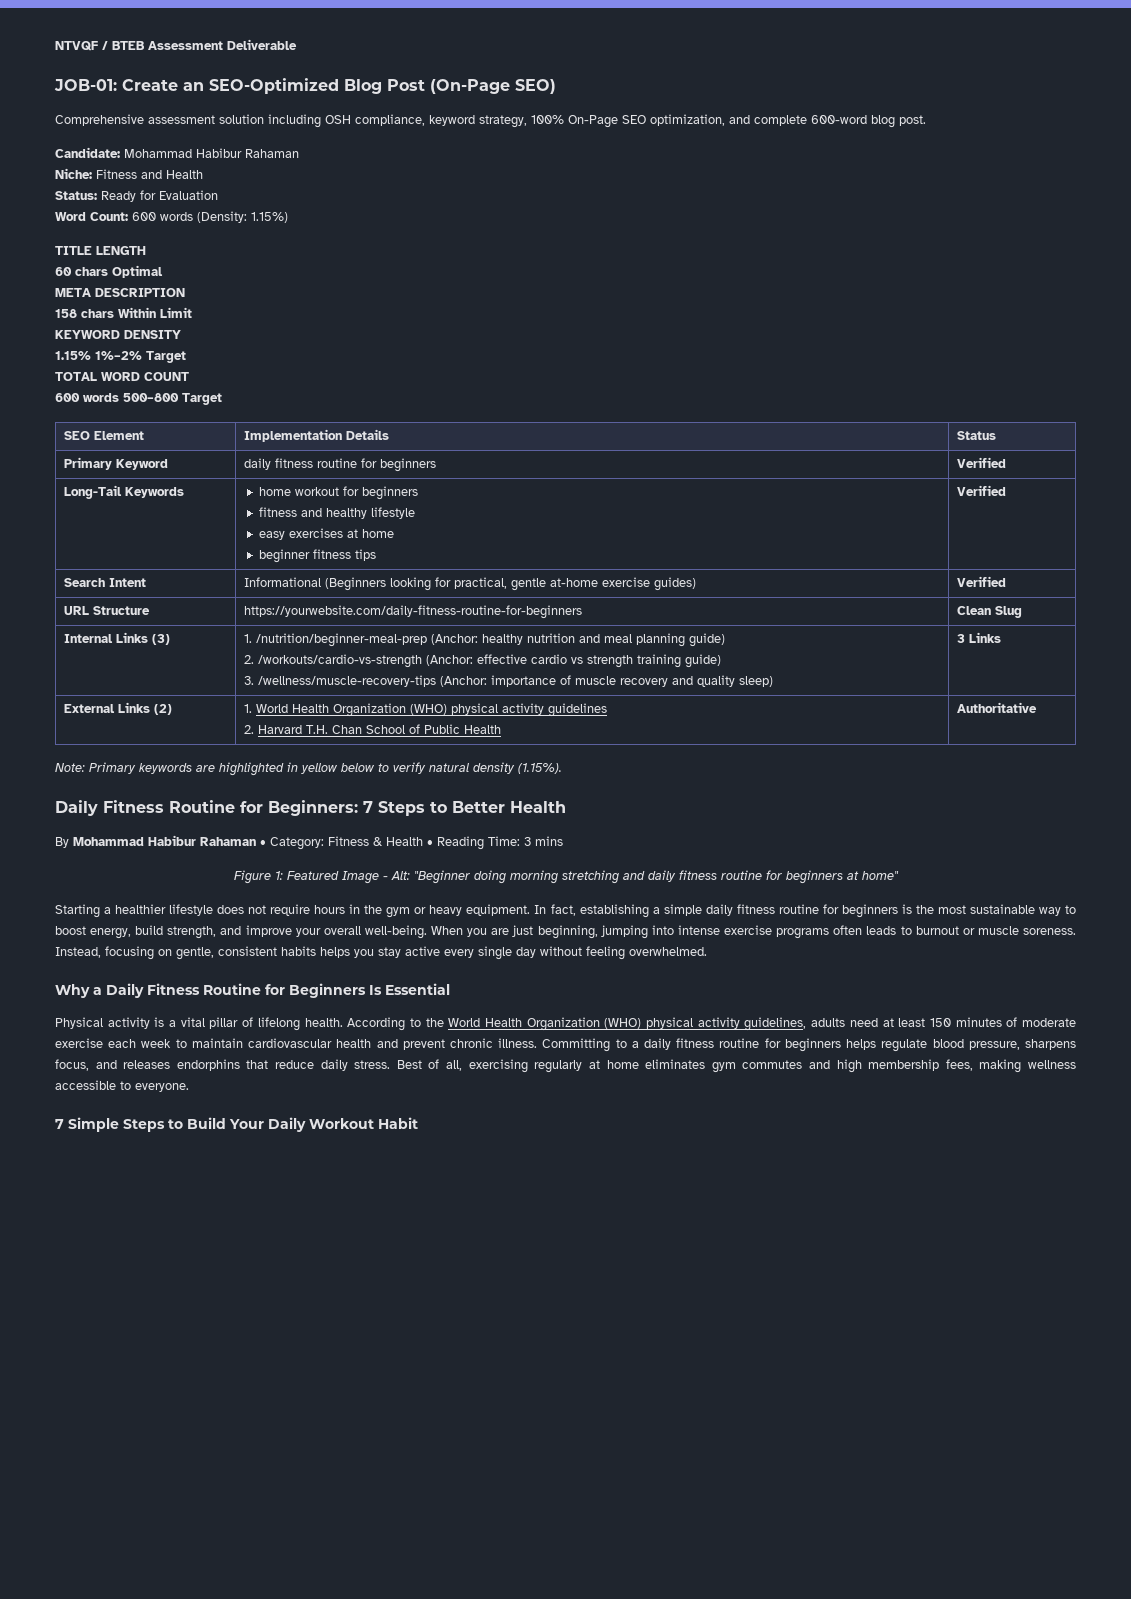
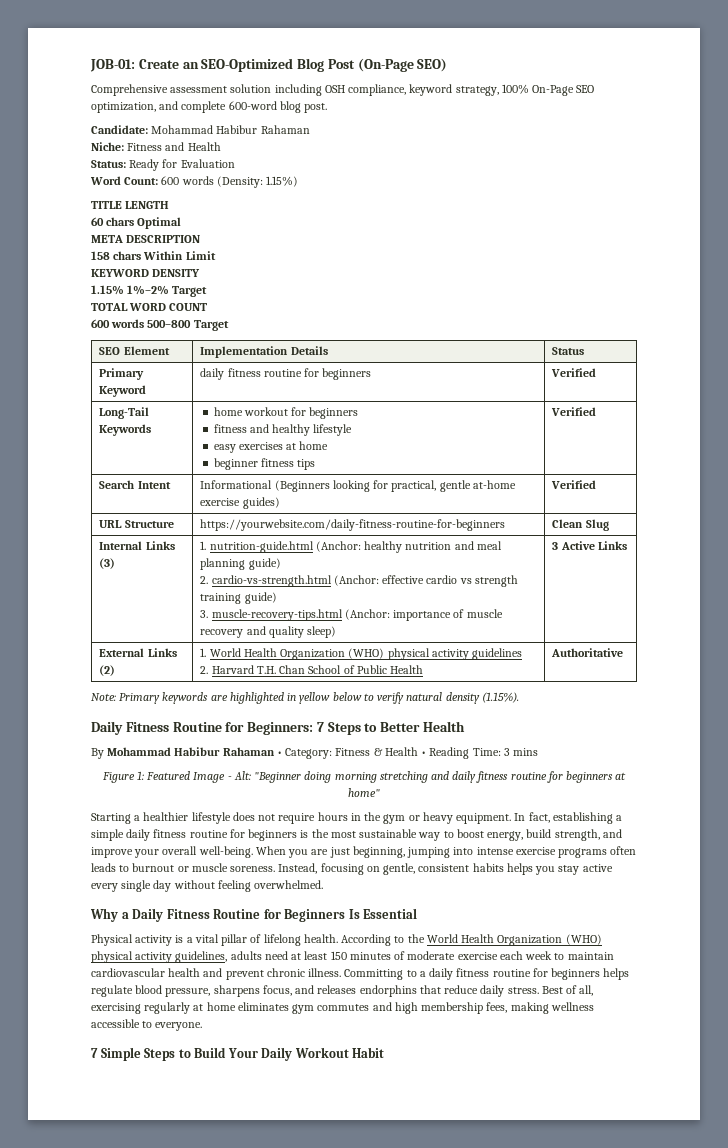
[55,39,297,51] NTVQF / BTEB Assessment Deliverable // -> (90, 65) none
[256,633,428,647] /nutrition/beginner-meal-prep -> [209,541,314,553] nutrition-guide.html
[258,654,423,668] /workouts/cardio-vs-strength -> [211,575,332,587] cardio-vs-strength.html
[258,675,437,687] /wellness/muscle-recovery-tips -> [211,609,343,621] muscle-recovery-tips.html
(966, 638) none -> [560,541,595,550] Active

